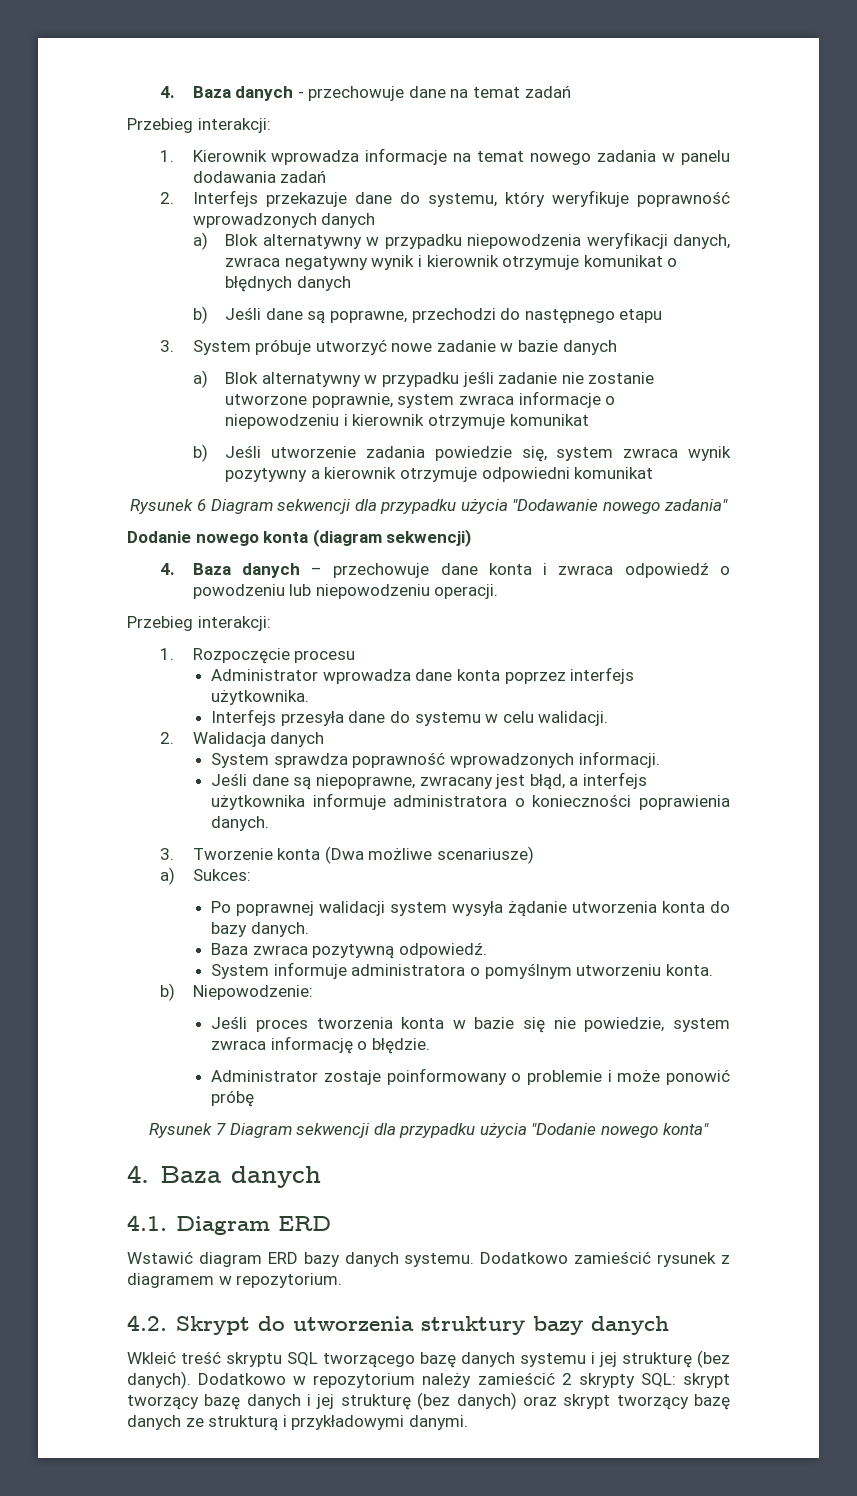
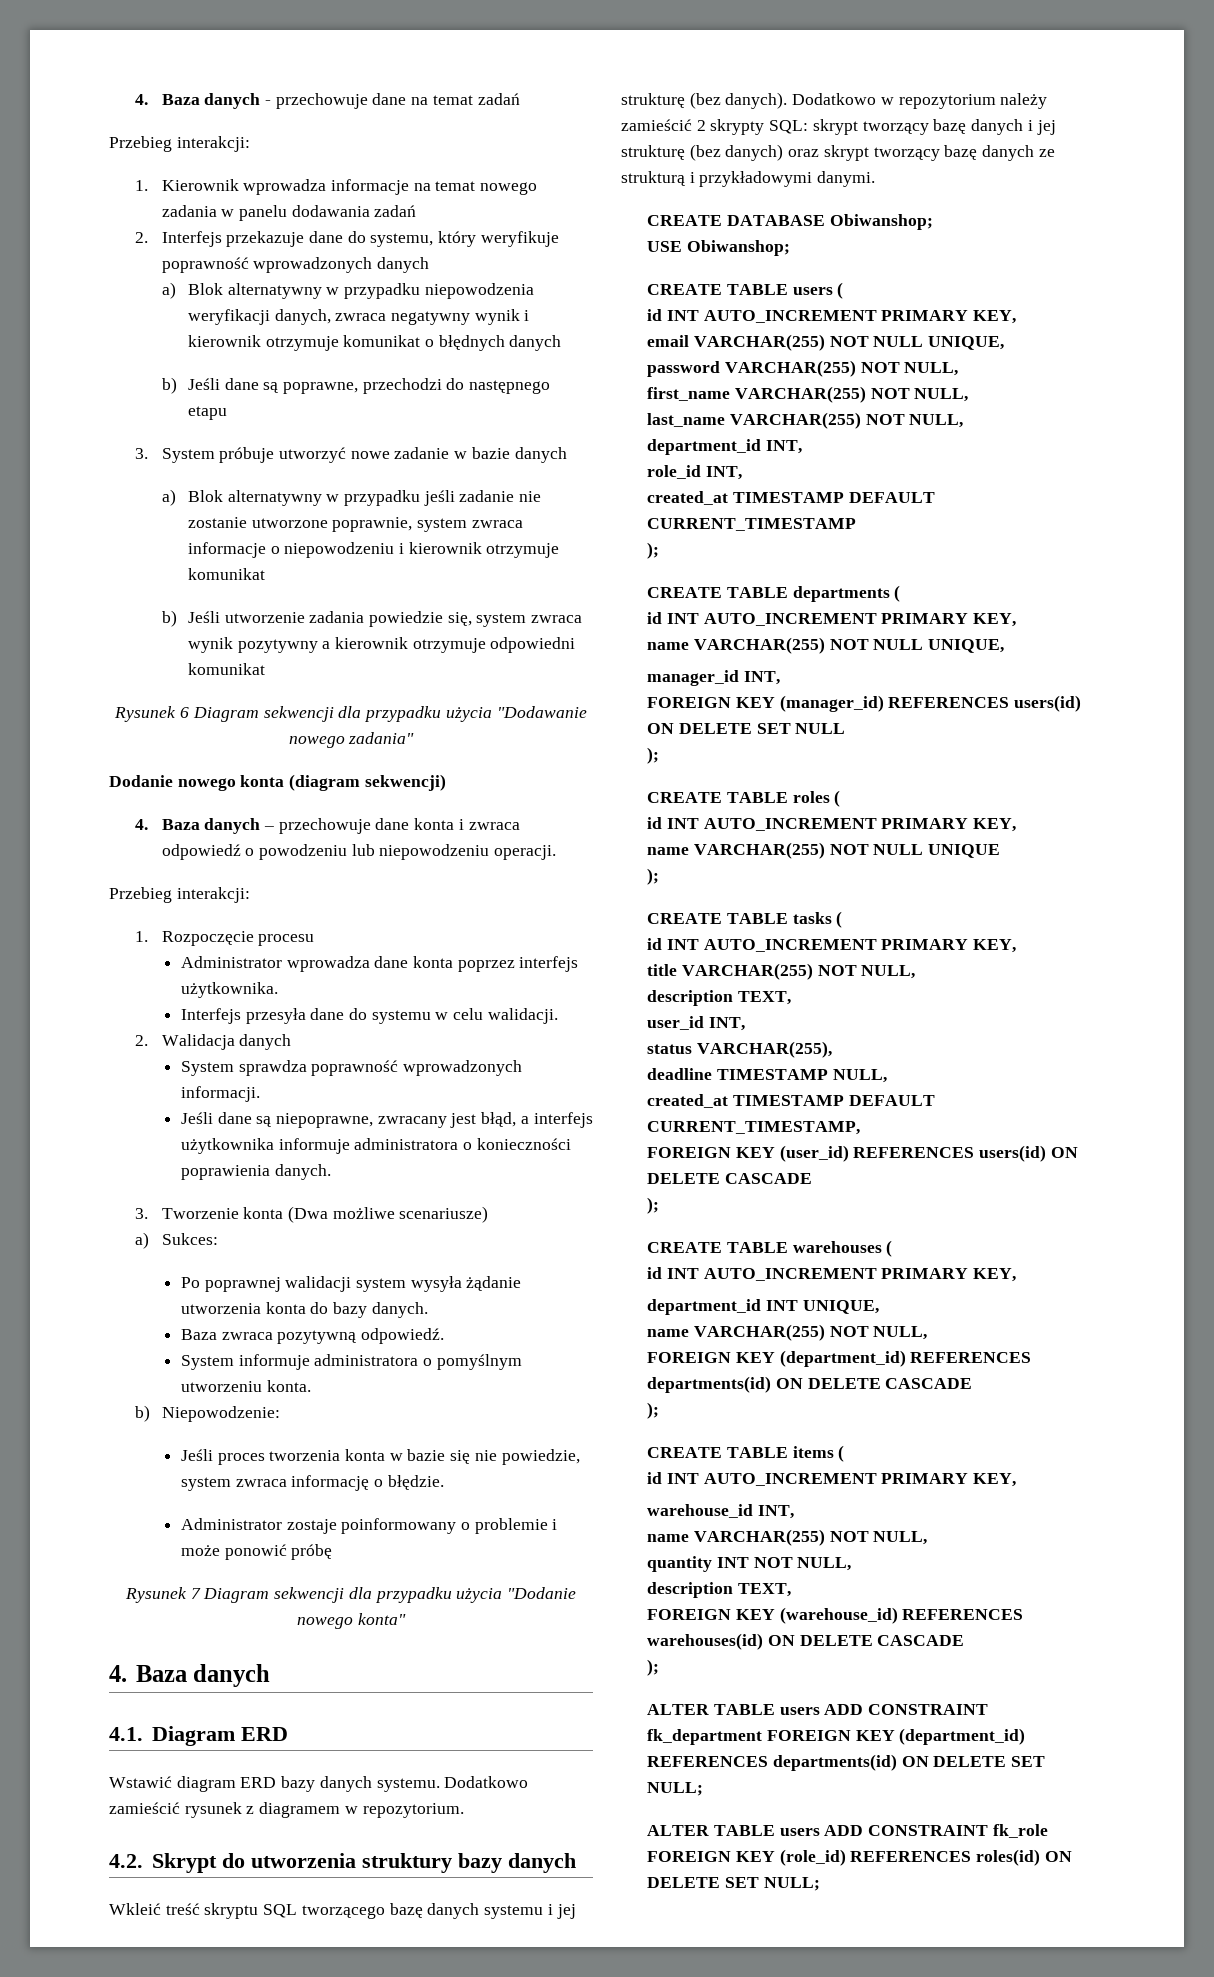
(468, 1422) none -> [647,214,933,230] [647,240,791,256] [647,282,844,299] [647,309,1017,324] [647,334,1005,351] [647,360,959,377] [647,386,969,403] [647,412,964,429] [647,439,803,455] [647,465,743,480] [647,491,935,505] [647,518,857,531] [647,542,660,559] [647,585,901,602] [647,612,1017,627] [647,637,1005,654] [647,670,781,686] [647,695,1082,712] [647,723,846,734] [647,747,660,764] [647,790,841,807] [647,817,1017,832] [647,842,1001,859] [647,868,660,885] [647,911,843,928] [647,938,1017,953] [647,963,916,980] [647,990,792,1006] [647,1016,746,1031] [647,1041,833,1058] [647,1068,887,1083] [647,1094,935,1108] [647,1121,861,1135] [647,1145,1078,1162] [647,1173,813,1184] [647,1197,660,1214] [647,1240,893,1257] [647,1267,1017,1282] [647,1299,879,1315] [647,1324,928,1341] [647,1350,1032,1367] [647,1376,973,1393] [647,1402,660,1419] [647,1445,845,1462] [647,1472,1017,1487] [647,1504,795,1519] [647,1529,928,1546] [647,1556,852,1572] [647,1582,792,1598] [647,1607,1024,1624] [647,1633,965,1650] [647,1659,660,1676] [647,1704,989,1715] [647,1728,1026,1745] [647,1754,1046,1771] [647,1782,704,1796] [647,1824,1048,1838] [647,1849,1072,1866] [647,1877,820,1891] // CREATE DATABASE Obiwanshop; // USE Obiwanshop; // CREATE TABLE users ( // id INT AUTO_INCREMENT PRIMARY KEY, // email VARCHAR(255) NOT NULL UNIQUE, // password VARCHAR(255) NOT NULL, // first_name VARCHAR(255) NOT NULL, // last_name VARCHAR(255) NOT NULL, // department_id INT, // role_id INT, // created_at TIMESTAMP DEFAULT CURRENT_TIMESTAMP // ); // CREATE TABLE departments ( // id INT AUTO_INCREMENT PRIMARY KEY, // name VARCHAR(255) NOT NULL UNIQUE, // manager_id INT, // FOREIGN KEY (manager_id) REFERENCES users(id) ON DELETE SET NULL // ); // CREATE TABLE roles ( // id INT AUTO_INCREMENT PRIMARY KEY, // name VARCHAR(255) NOT NULL UNIQUE // ); // CREATE TABLE tasks ( // id INT AUTO_INCREMENT PRIMARY KEY, // title VARCHAR(255) NOT NULL, // description TEXT, // user_id INT, // status VARCHAR(255), // deadline TIMESTAMP NULL, // created_at TIMESTAMP DEFAULT CURRENT_TIMESTAMP, // FOREIGN KEY (user_id) REFERENCES users(id) ON DELETE CASCADE // ); // CREATE TABLE warehouses ( // id INT AUTO_INCREMENT PRIMARY KEY, // department_id INT UNIQUE, // name VARCHAR(255) NOT NULL, // FOREIGN KEY (department_id) REFERENCES departments(id) ON DELETE CASCADE // ); // CREATE TABLE items ( // id INT AUTO_INCREMENT PRIMARY KEY, // warehouse_id INT, // name VARCHAR(255) NOT NULL, // quantity INT NOT NULL, // description TEXT, // FOREIGN KEY (warehouse_id) REFERENCES warehouses(id) ON DELETE CASCADE // ); // ALTER TABLE users ADD CONSTRAINT fk_department FOREIGN KEY (department_id) REFERENCES departments(id) ON DELETE SET NULL; // ALTER TABLE users ADD CONSTRAINT fk_role FOREIGN KEY (role_id) REFERENCES roles(id) ON DELETE SET NULL;

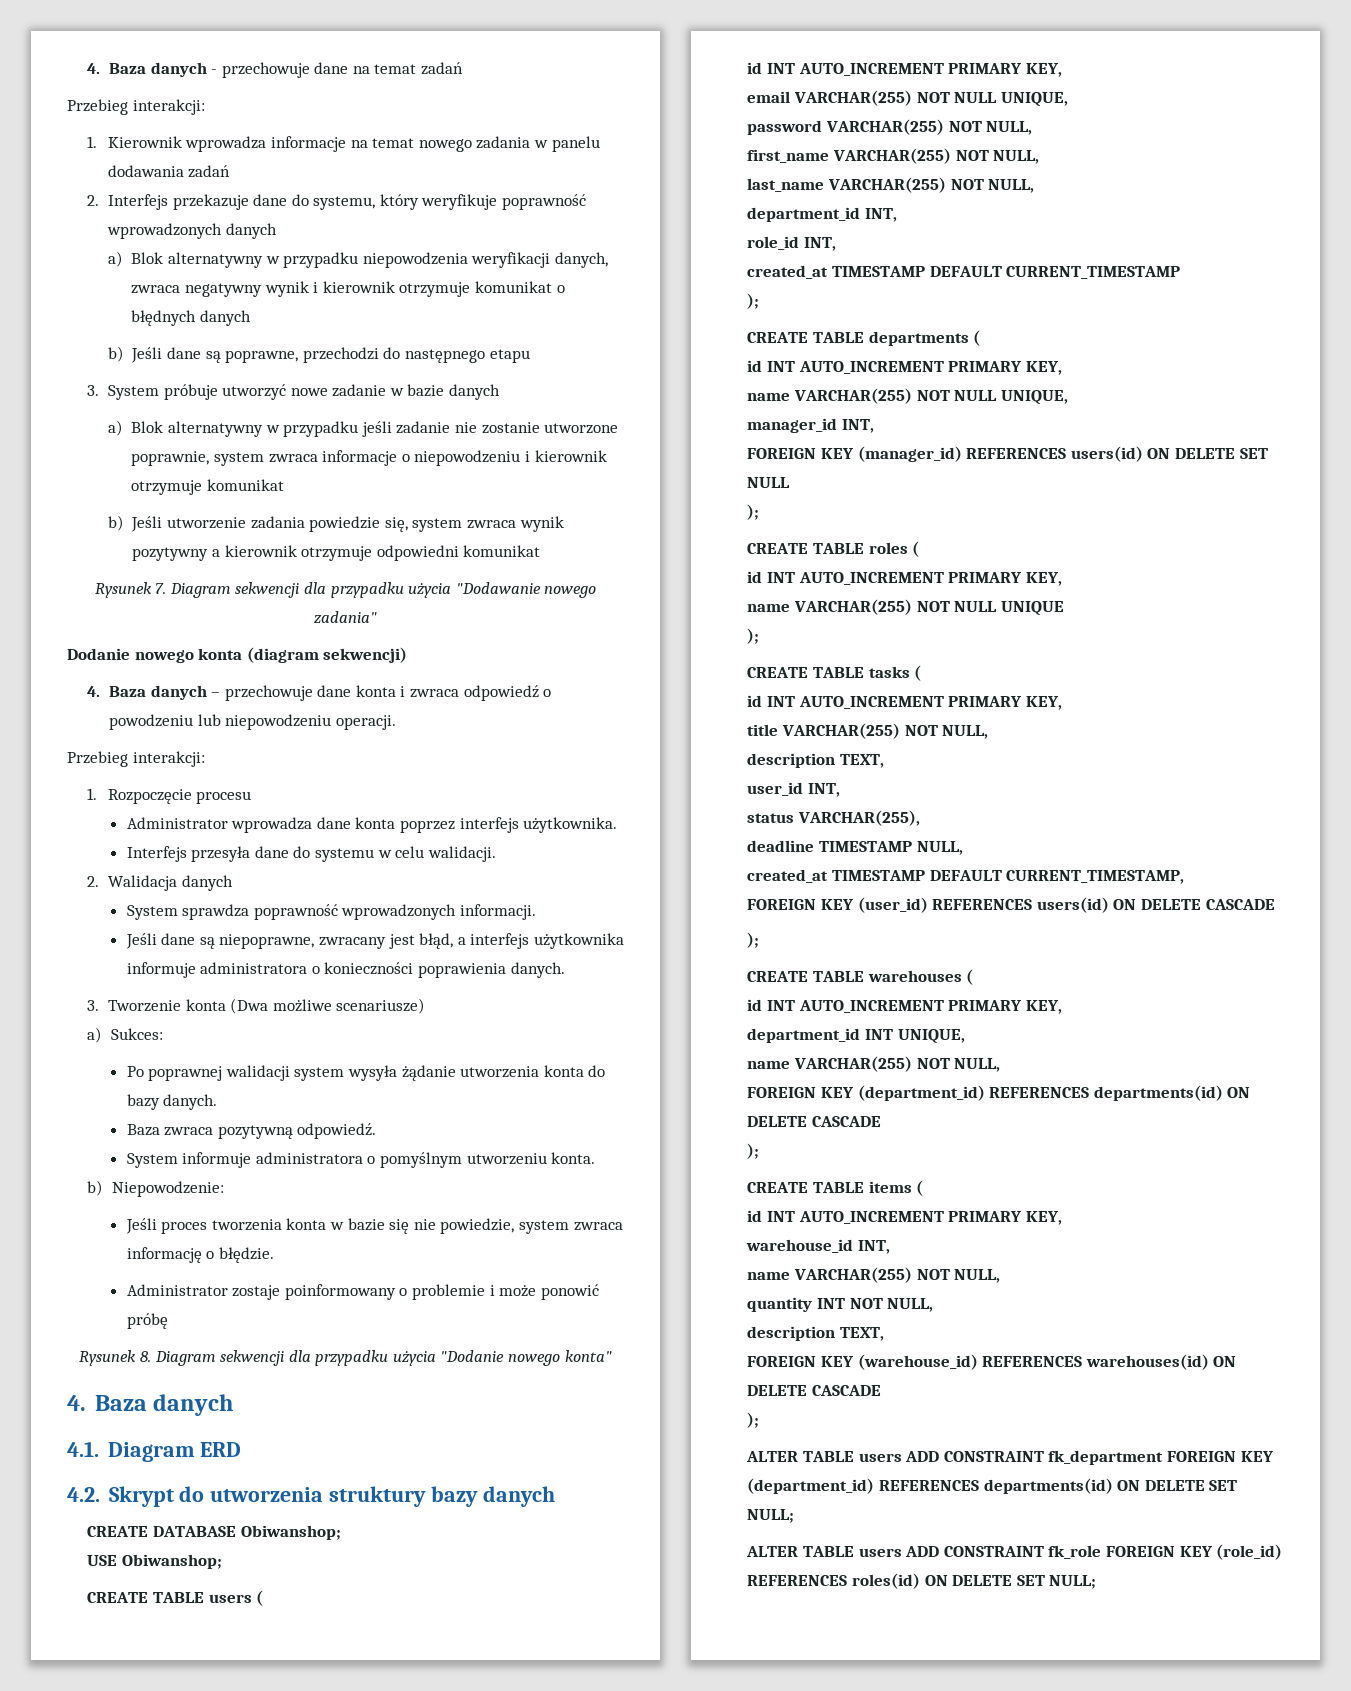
[180,707,190,718] 6 -> [155,583,167,594] 7.
[190,1588,201,1599] 7 -> [139,1351,151,1362] 8.
[109,1776,529,1792] [109,1802,464,1818] // Wstawić diagram ERD bazy danych systemu. Dodatkowo zamieścić rysunek z diagramem w repozytorium. -> (242, 1449) none
[109,1903,576,1919] [621,92,1048,109] [621,119,1056,135] [621,144,1055,161] [621,171,876,187] // Wkleić treść skryptu SQL tworzącego bazę danych systemu i jej strukturę (bez danych). Dodatkowo w repozytorium należy zamieścić 2 skrypty SQL: skrypt tworzący bazę danych i jej strukturę (bez danych) oraz skrypt tworzący bazę danych ze strukturą i przykładowymi danymi. -> (555, 1496) none

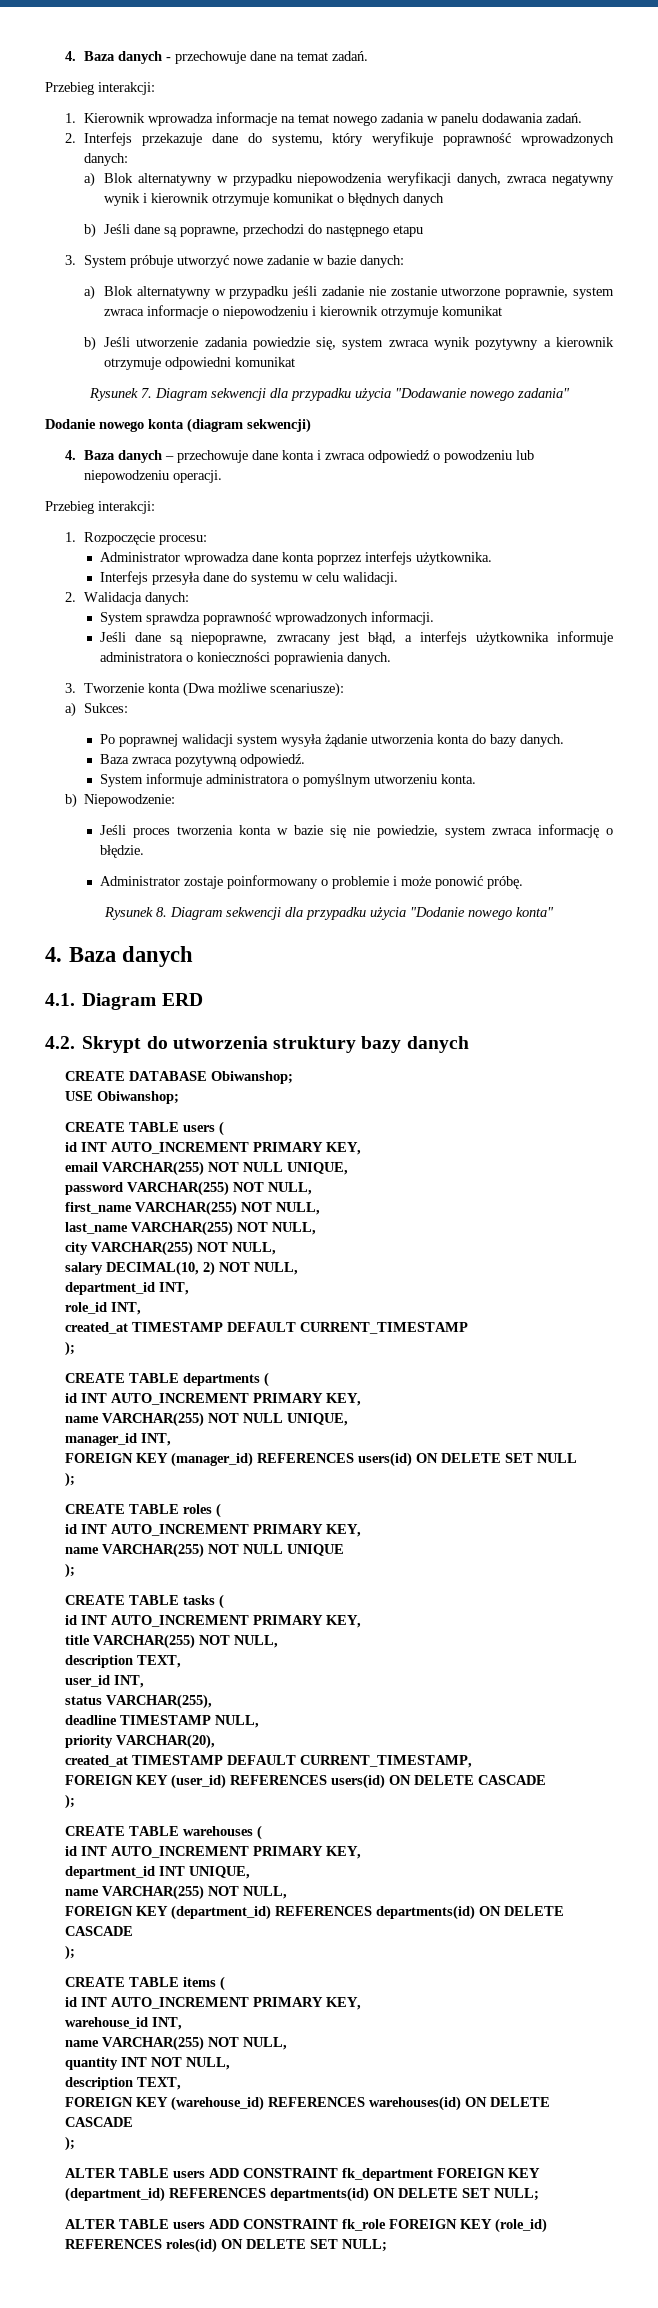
[421,62,464,75] zadań -> [332,51,369,61] zadań.
[188,165,231,178] zadań -> [546,113,583,123] zadań.
[225,223,277,239] danych -> [84,153,129,166] danych:
[449,384,501,400] danych -> [360,255,405,268] danych:
[196,791,252,804] procesu -> [159,535,208,545] procesu:
[181,875,233,891] danych -> [145,592,190,605] danych:
[336,998,426,1014] scenariusze) -> [270,682,345,697] scenariusze):
[126,1313,168,1329] próbę -> [487,876,524,889] próbę.
(1035, 186) none -> [64,1241,276,1256] [64,1261,298,1276] // city VARCHAR(255) NOT NULL, // salary DECIMAL(10, 2) NOT NULL,
(963, 848) none -> [64,1734,215,1749] // priority VARCHAR(20),

